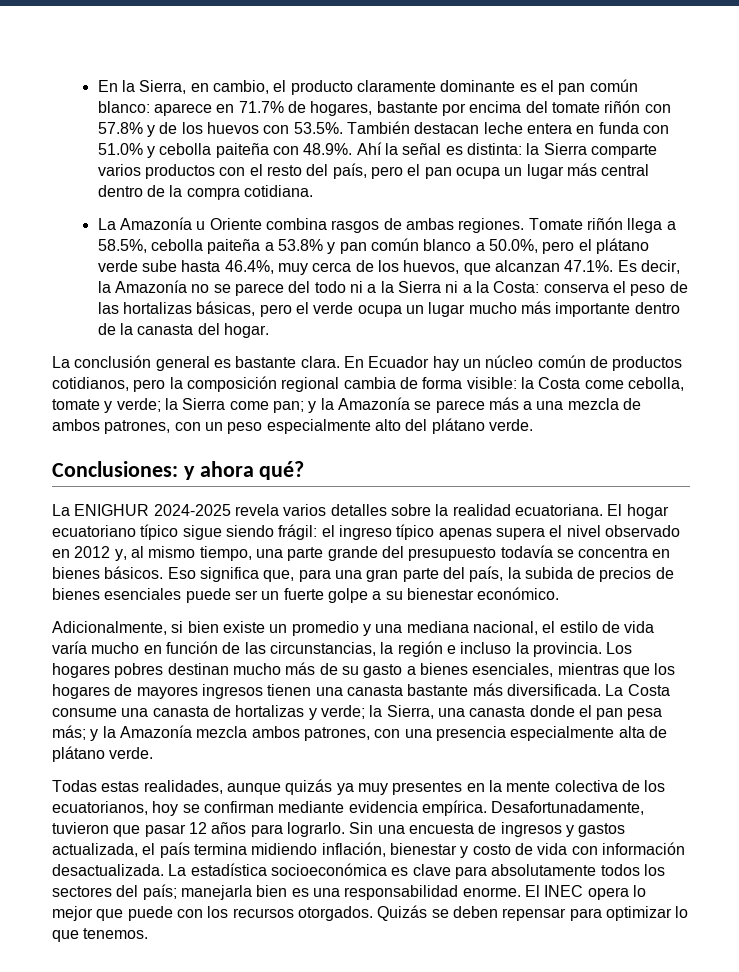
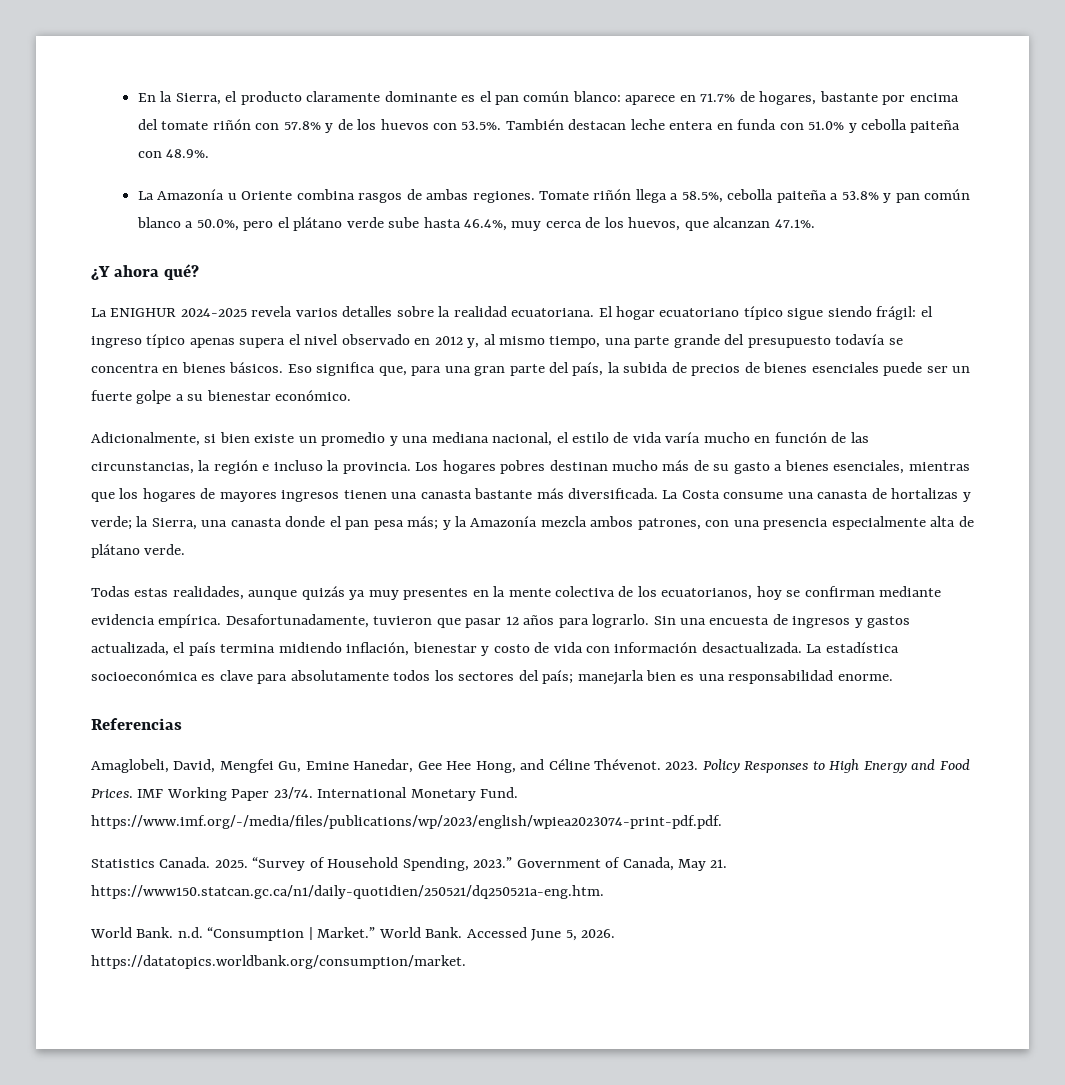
[190,80,270,94] en cambio, -> (221, 99) none
[356,142,658,158] [97,163,650,179] [97,185,314,200] Ahí la señal es distinta: la Sierra comparte varios productos con el resto del país, pero el pan ocupa un lugar más central dentro de la compra cotidiana. -> (210, 153) none
[617,260,681,274] [97,280,688,296] [97,301,680,317] [97,323,270,338] [52,355,683,371] [52,376,684,392] [52,397,642,413] [52,418,533,434] [52,461,195,480] Es decir, la Amazonía no se parece del todo ni a la Sierra ni a la Costa: conserva el peso de las hortalizas básicas, pero el verde ocupa un lugar mucho más importante dentro de la canasta del hogar. // La conclusión general es bastante clara. En Ecuador hay un núcleo común de productos cotidianos, pero la composición regional cambia de forma visible: la Costa come cebolla, tomate y verde; la Sierra come pan; y la Amazonía se parece más a una mezcla de ambos patrones, con un peso especialmente alto del plátano verde. // Conclusiones: y -> [91,266,110,280] // ¿Y
[524,885,646,900] [52,905,689,921] [52,928,149,942] El INEC opera lo mejor que puede con los recursos otorgados. Quizás se deben repensar para optimizar lo que tenemos. -> [91,718,182,730] [91,759,970,773] [91,787,519,801] [91,815,722,829] [91,857,728,871] [91,885,604,899] [90,927,616,941] [91,955,466,969] // Referencias // Amaglobeli, David, Mengfei Gu, Emine Hanedar, Gee Hee Hong, and Céline Thévenot. 2023. Policy Responses to High Energy and Food Prices. IMF Working Paper 23/74. International Monetary Fund. https://www.imf.org/-/media/files/publications/wp/2023/english/wpiea2023074-print-pdf.pdf. // Statistics Canada. 2025. “Survey of Household Spending, 2023.” Government of Canada, May 21. https://www150.statcan.gc.ca/n1/daily-quotidien/250521/dq250521a-eng.htm. // World Bank. n.d. “Consumption | Market.” World Bank. Accessed June 5, 2026. https://datatopics.worldbank.org/consumption/market.

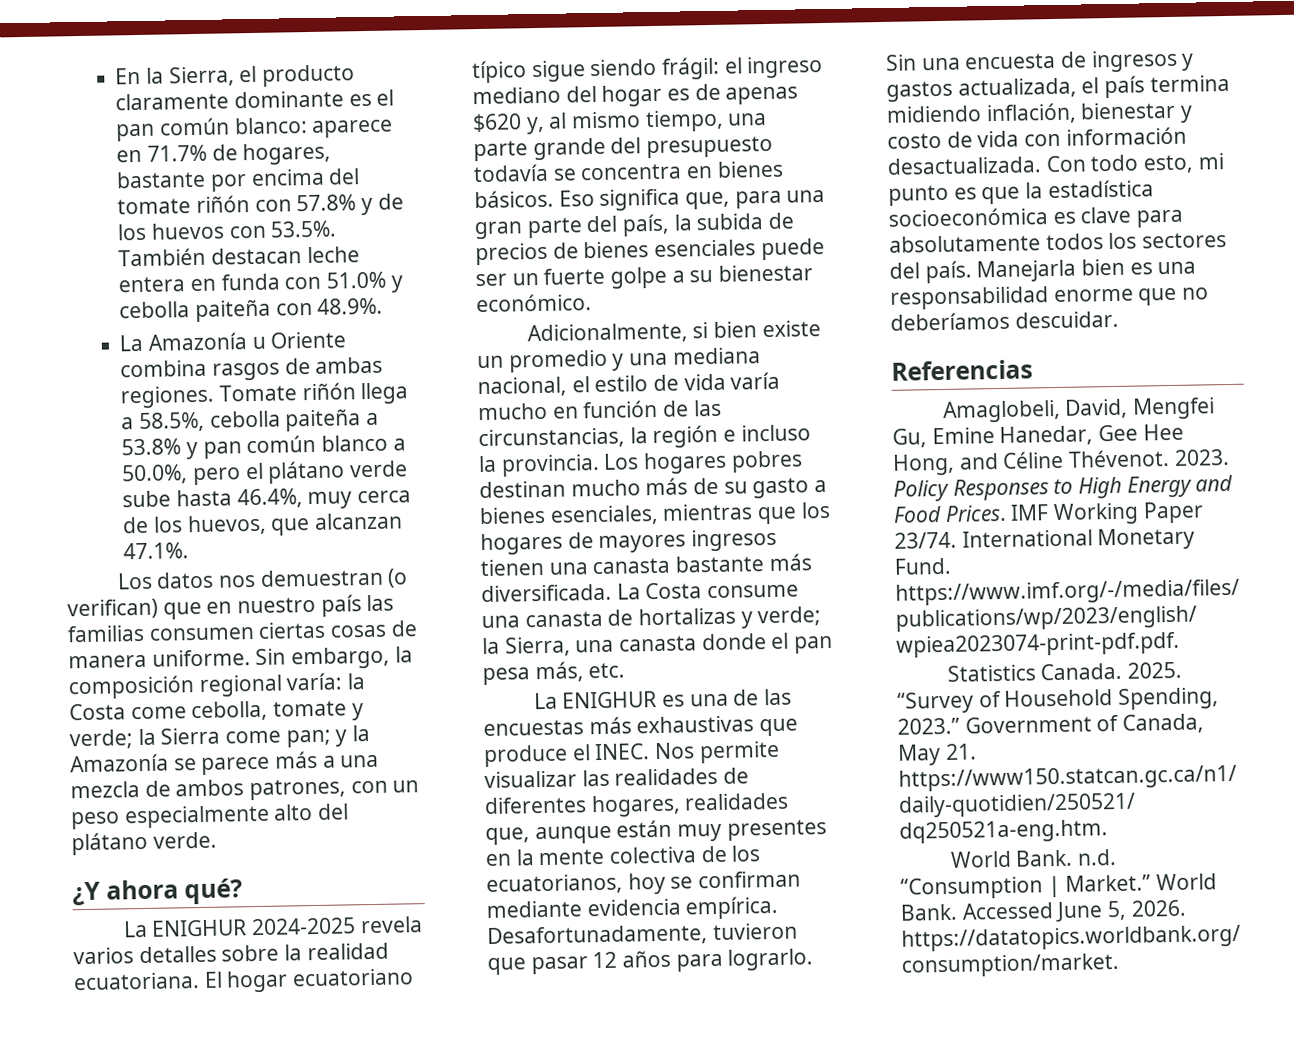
(815, 223) none -> [116,568,409,590] [67,594,395,620] [67,620,418,643] [68,646,413,670] [68,672,366,700] [69,700,364,722] [69,725,371,750] [70,750,380,775] [70,778,420,801] [71,803,350,830] [71,831,217,856] // Los datos nos demuestran (o verifican) que en nuestro país las familias consumen ciertas cosas de manera uniforme. Sin embargo, la composición regional varía: la Costa come cebolla, tomate y verde; la Sierra come pan; y la Amazonía se parece más a una mezcla de ambos patrones, con un peso especialmente alto del plátano verde.
[146,334,463,348] típico apenas supera el nivel observado en 2012 -> [472,83,799,107] [472,113,522,133] mediano del hogar es de apenas $620
[407,516,974,530] [91,544,186,558] [91,586,366,600] más; y la Amazonía mezcla ambos patrones, con una presencia especialmente alta de plátano verde. // Todas estas realidades, aunque quizás ya -> [534,661,626,683] [533,688,793,710] [483,715,799,737] [483,740,780,768] [484,767,750,789] [484,792,790,818] [485,819,673,846] más, etc. // La ENIGHUR es una de las encuestas más exhaustivas que produce el INEC. Nos permite visualizar las realidades de diferentes hogares, realidades que, aunque están
[806,644,823,653] La -> [1045,153,1224,174] [888,182,1044,206] Con todo esto, mi punto es que la
[542,670,644,685] país; manejarla -> [924,259,1077,284] país. Manejarla
[837,674,893,681] enorme. -> [1053,287,1210,306] [890,310,1119,331] enorme que no deberíamos descuidar.

